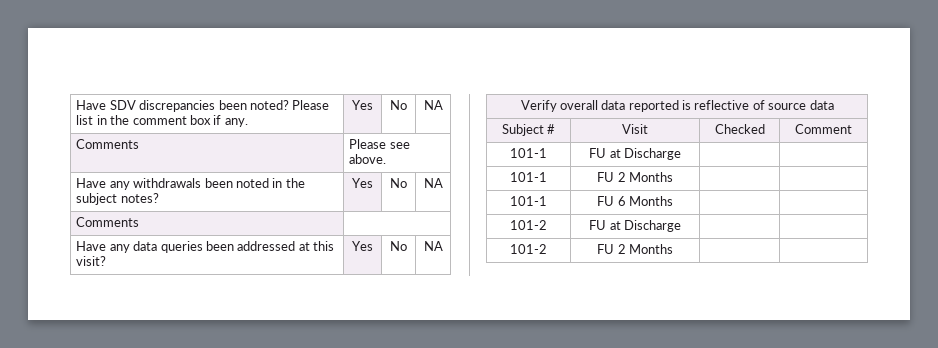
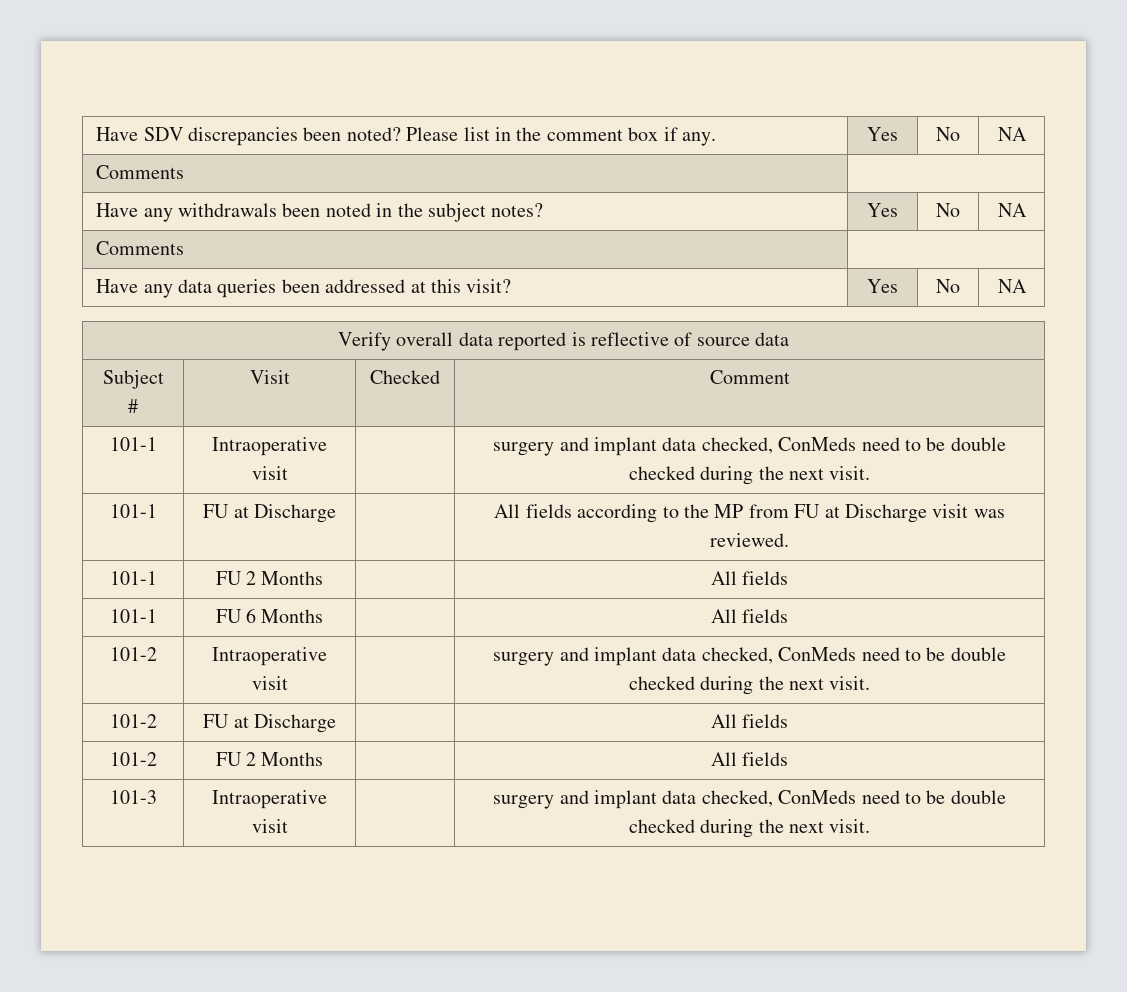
[349,139,410,149] [349,154,387,164] Please see above. -> (185, 172) none
[589,148,681,160] FU at Discharge | | -> [212,437,327,456] [251,466,288,480] [493,437,1006,456] [628,466,871,485] [109,504,157,518] [203,504,336,523] [494,504,1005,523] [710,533,789,547] Intraoperative visit | | surgery and implant data checked, ConMeds need to be double checked during the next visit. // 101-1 | FU at Discharge | | All fields according to the MP from FU at Discharge visit was reviewed.
(673, 177) none -> [710,571,789,585] All fields
(673, 201) none -> [710,609,789,623] [109,647,157,661] [212,647,327,666] [251,676,288,690] [493,647,1006,666] [628,676,871,695] All fields // 101-2 | Intraoperative visit | | surgery and implant data checked, ConMeds need to be double checked during the next visit.
(681, 226) none -> [710,714,789,728] All fields
(673, 249) none -> [710,752,789,766] [109,790,157,804] [212,790,327,809] [251,819,288,833] [493,790,1006,809] [628,819,871,838] All fields // 101-3 | Intraoperative visit | | surgery and implant data checked, ConMeds need to be double checked during the next visit.

